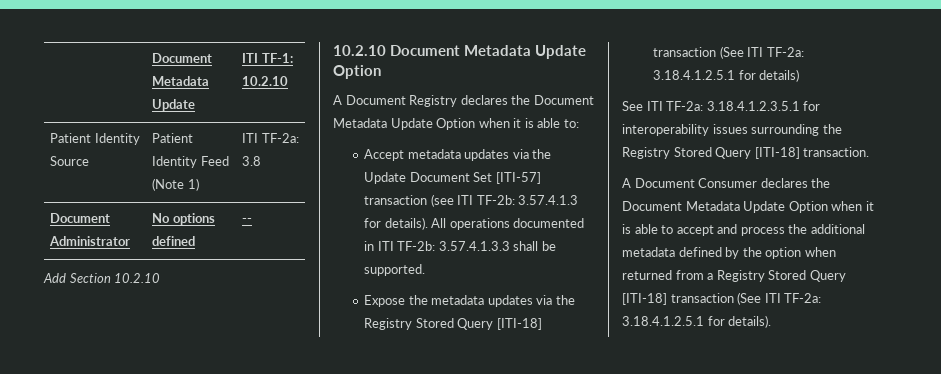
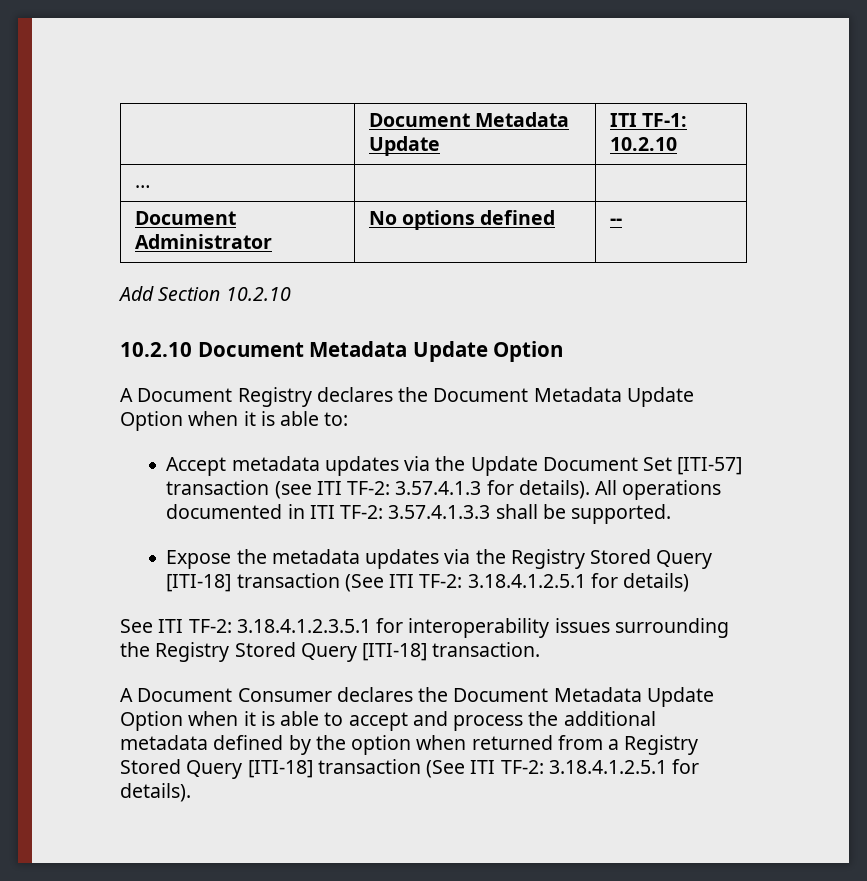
[50,133,140,145] [50,156,90,166] [152,133,194,143] [152,156,229,168] [152,178,199,191] [242,133,299,143] [242,156,262,166] Patient Identity Source | Patient Identity Feed (Note 1) | ITI TF-2a: 3.8 -> [134,185,150,188] … | |
[476,195,515,205] TF-2b: -> [347,481,391,495] TF-2:
[397,241,436,251] TF-2b: -> [340,505,384,519] TF-2:
[766,47,804,57] TF-2a: -> [419,574,463,588] TF-2:
[666,101,704,111] TF-2a: -> [188,619,232,633] TF-2:
[784,293,822,303] TF-2a: -> [500,760,544,774] TF-2:

